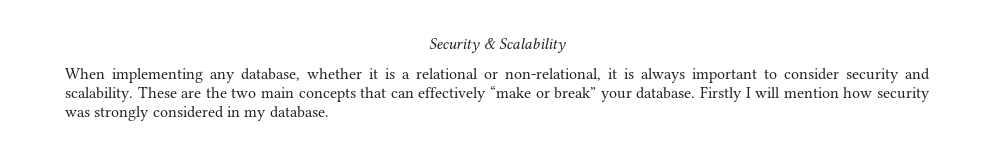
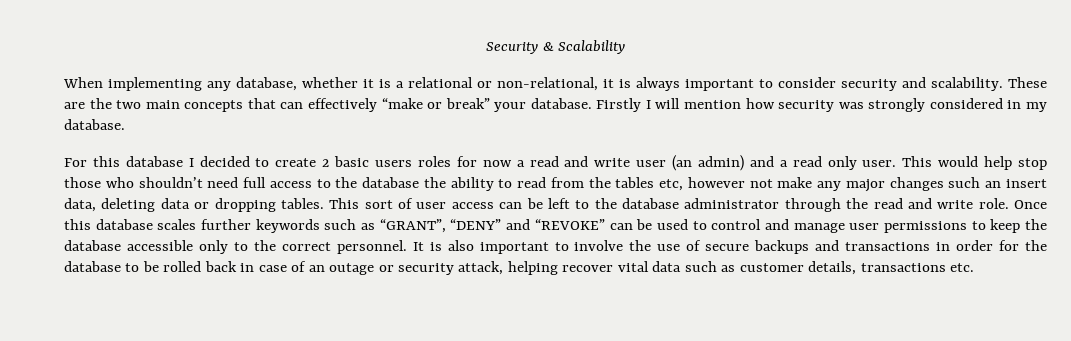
(329, 112) none -> [64,155,1047,171] [64,177,1047,192] [64,198,1047,212] [64,219,1047,233] [64,240,1048,254] [64,261,975,275] // For this database I decided to create 2 basic users roles for now a read and write user (an admin) and a read only user. This would help stop those who shouldn’t need full access to the database the ability to read from the tables etc, however not make any major changes such an insert data, deleting data or dropping tables. This sort of user access can be left to the database administrator through the read and write role. Once this database scales further keywords such as “GRANT”, “DENY” and “REVOKE” can be used to control and manage user permissions to keep the database accessible only to the correct personnel. It is also important to involve the use of secure backups and transactions in order for the database to be rolled back in case of an outage or security attack, helping recover vital data such as customer details, transactions etc.

